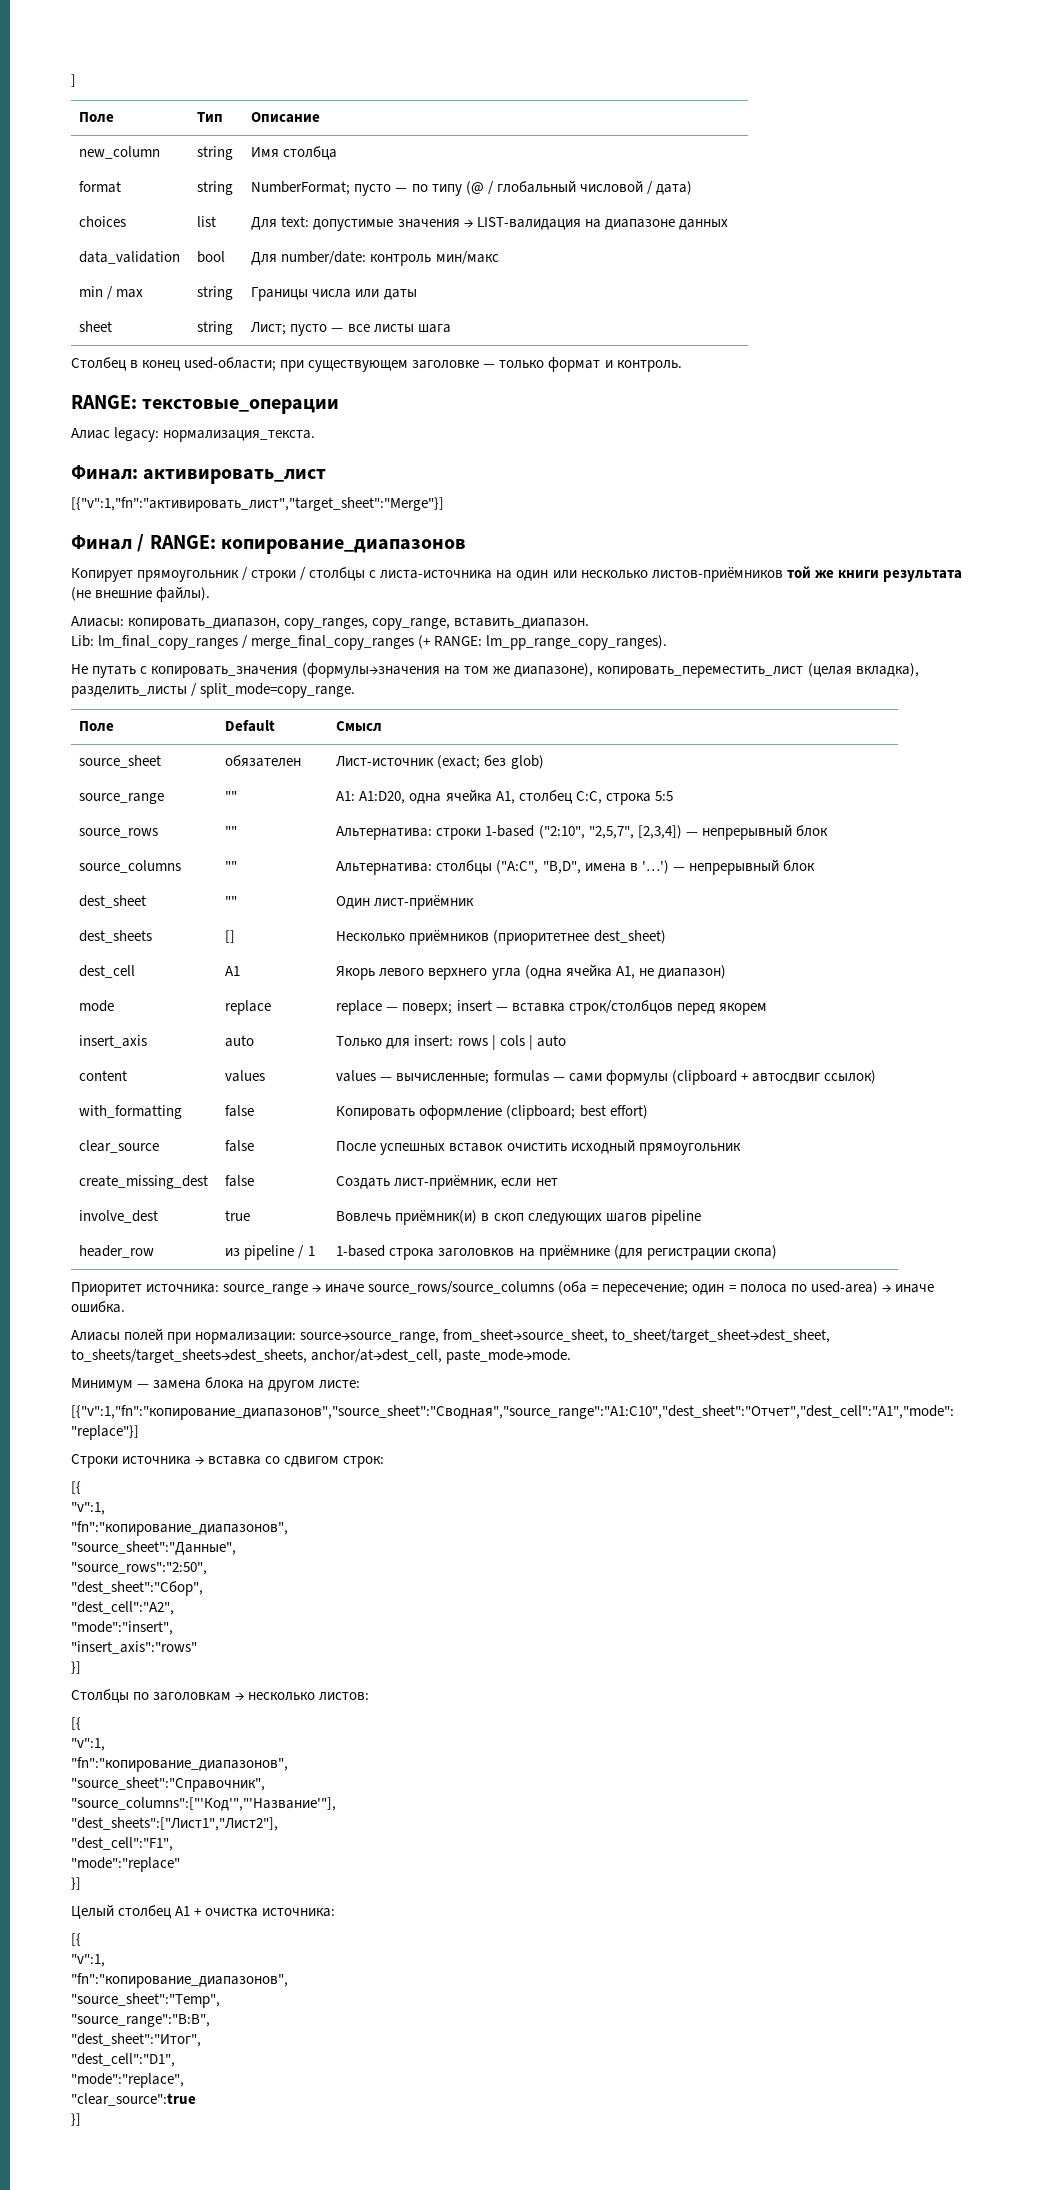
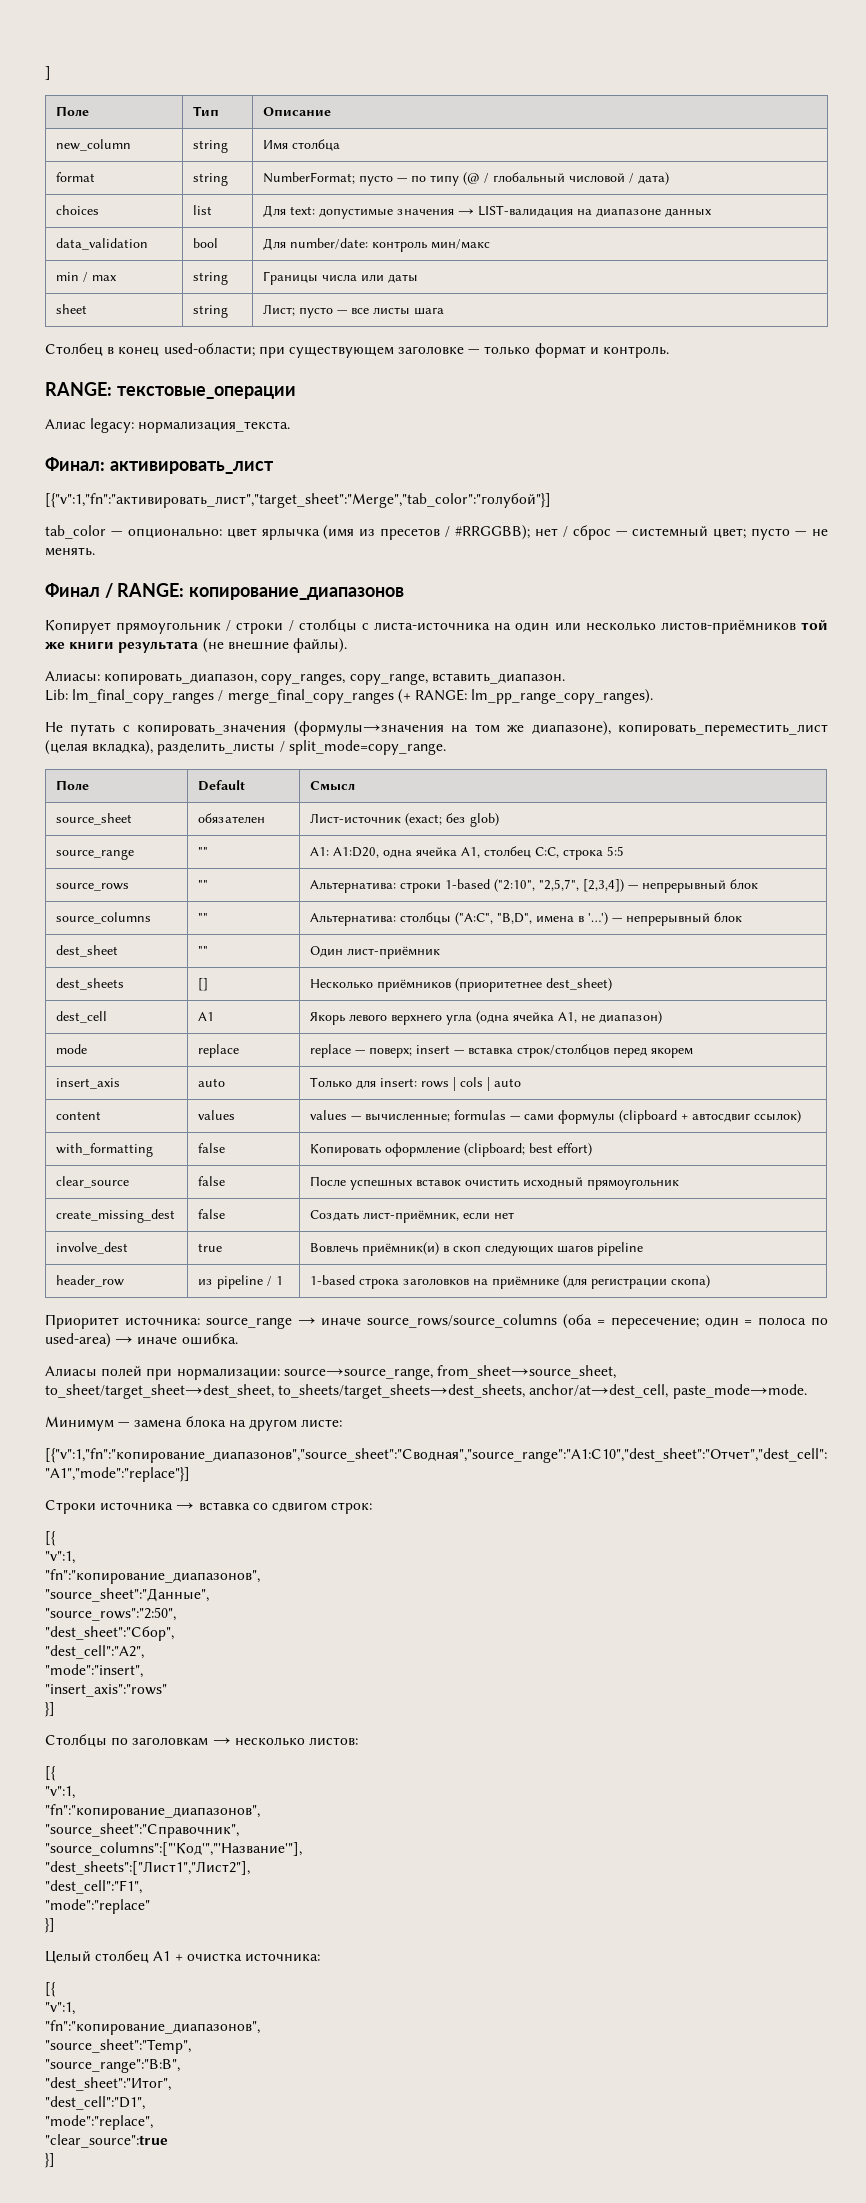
[71,497,444,512] [{"v":1,"fn":"активировать_лист","target_sheet":"Merge"}] -> [45,493,551,508] [45,525,829,540] [45,547,95,556] [{"v":1,"fn":"активировать_лист","target_sheet":"Merge","tab_color":"голубой"}] // tab_color — опционально: цвет ярлычка (имя из пресетов / #RRGGBB); нет / сброс — системный цвет; пусто — не менять.

